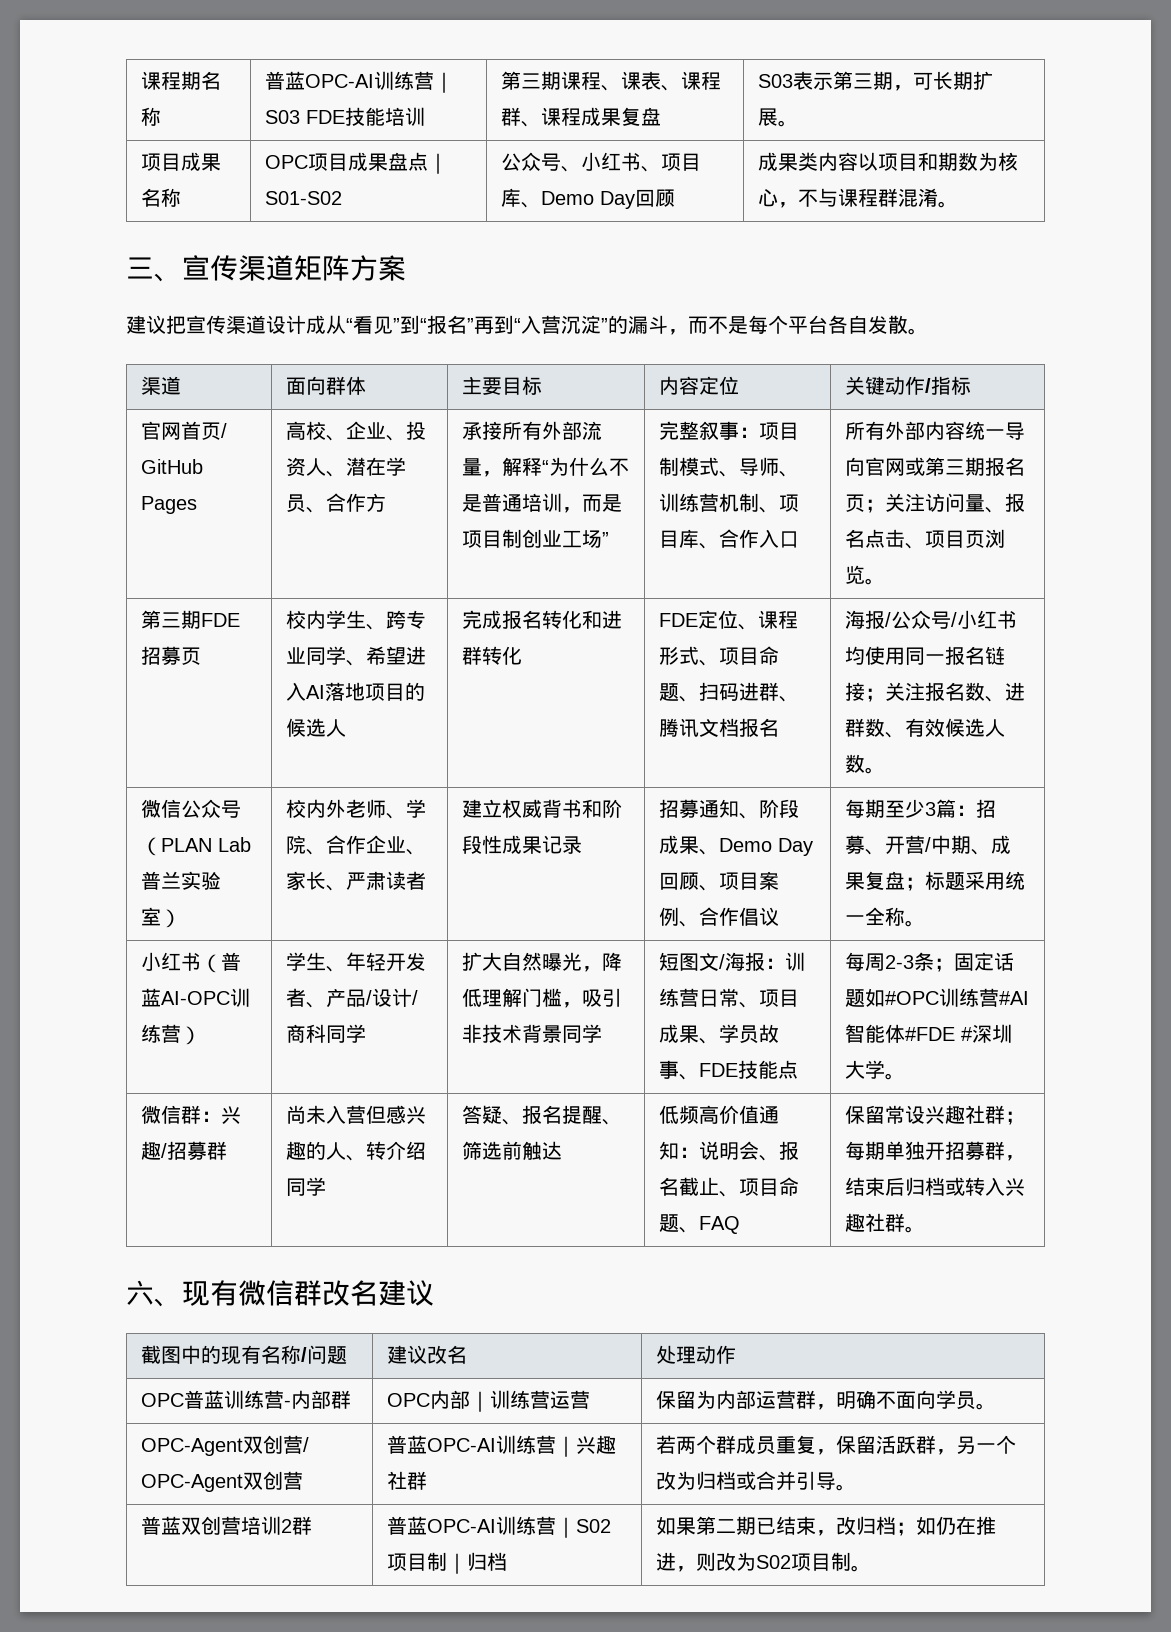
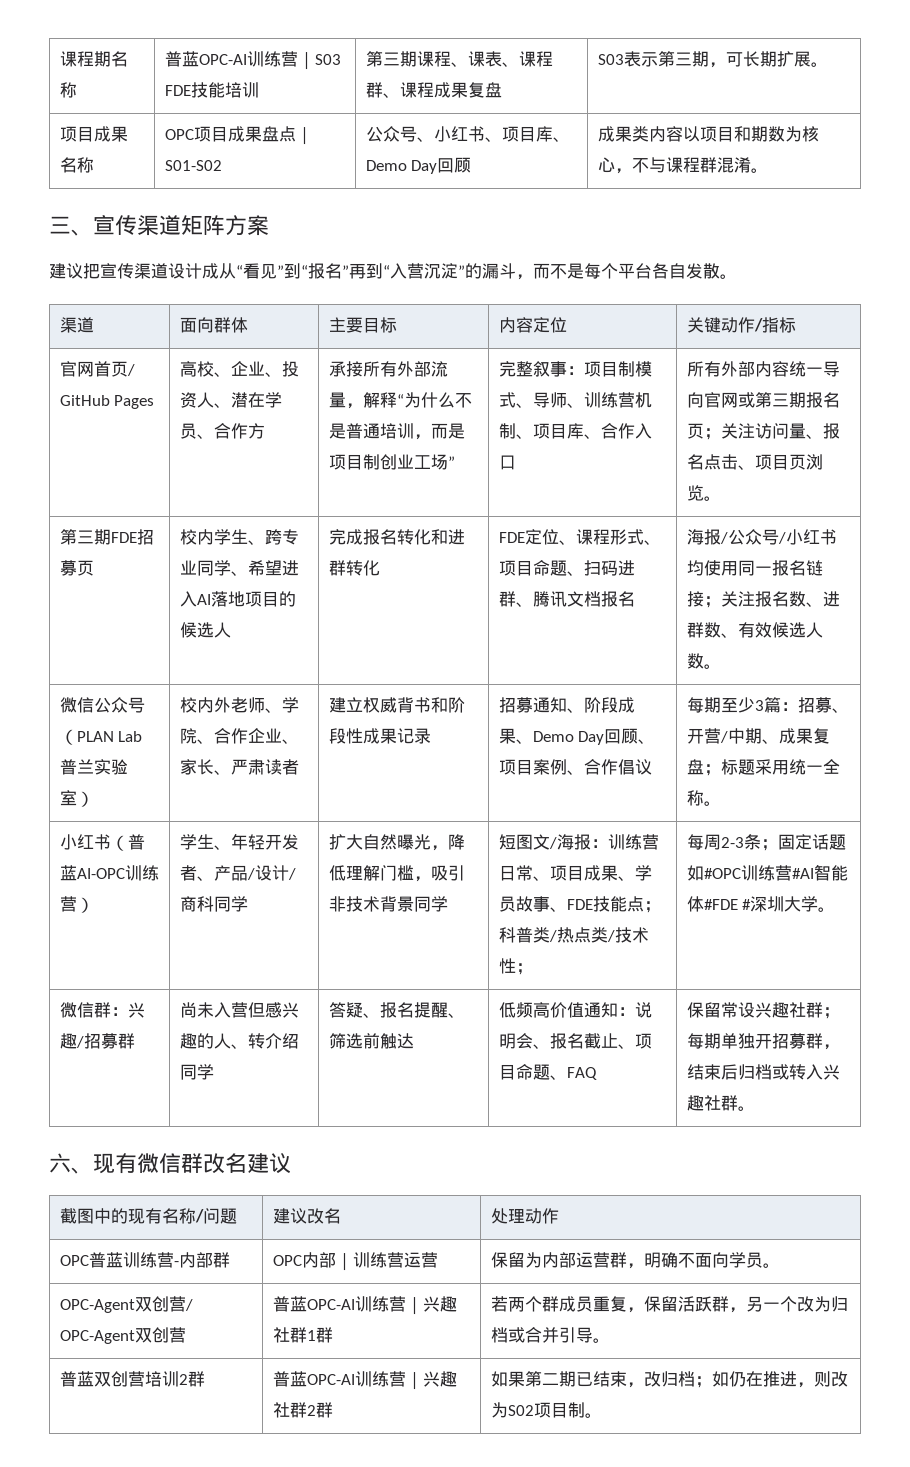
(799, 1069) none -> [643,901,661,913] [498,927,649,943] [498,958,533,975] ；科普类/热点类/技术性；
(428, 1480) none -> [306,1327,333,1343] 1群
[576,1519,612,1533] [387,1552,508,1574] S02项目制｜归档 -> [422,1371,457,1387] [272,1402,333,1418] 兴趣社群2群

